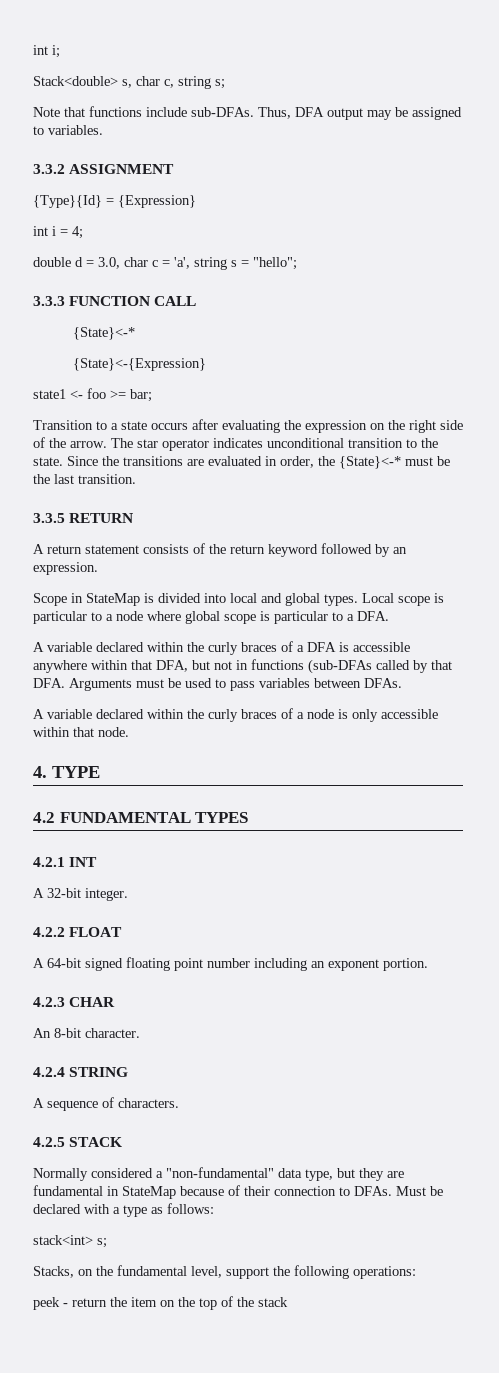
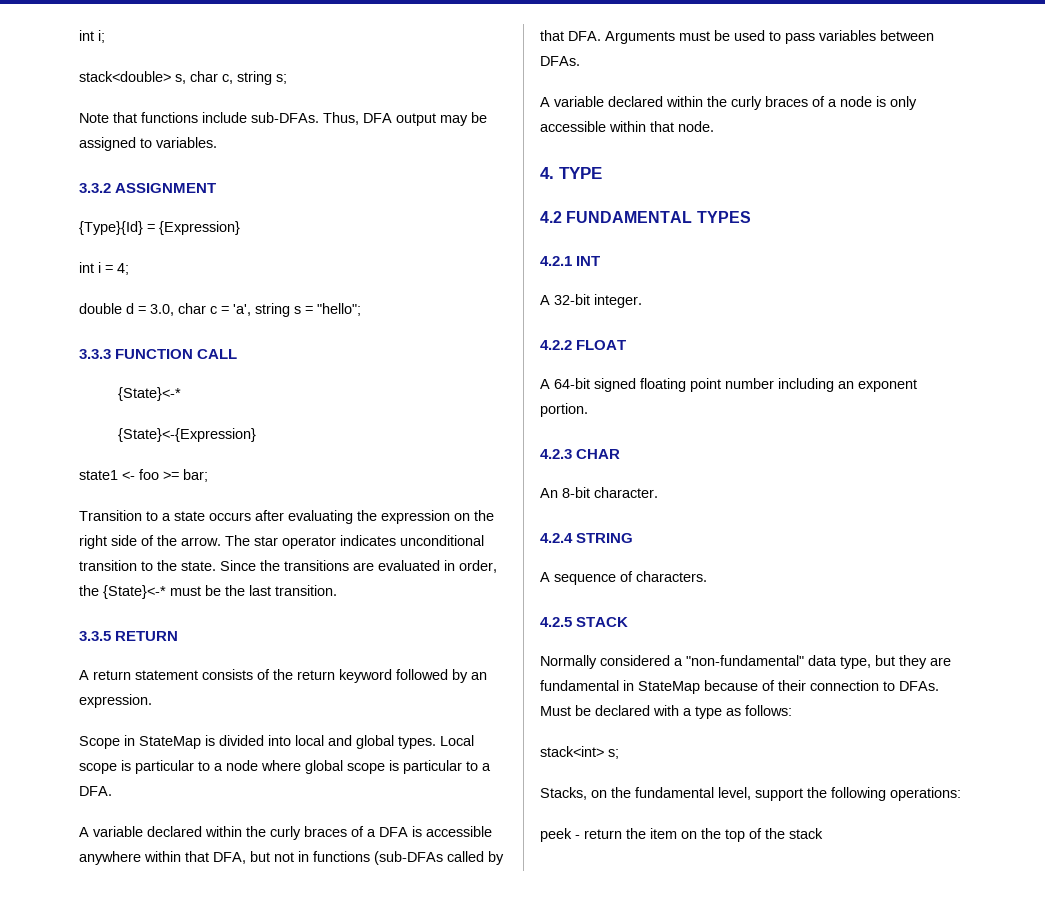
[33,76,118,86] Stack<double> -> [79,71,171,82] stack<double>

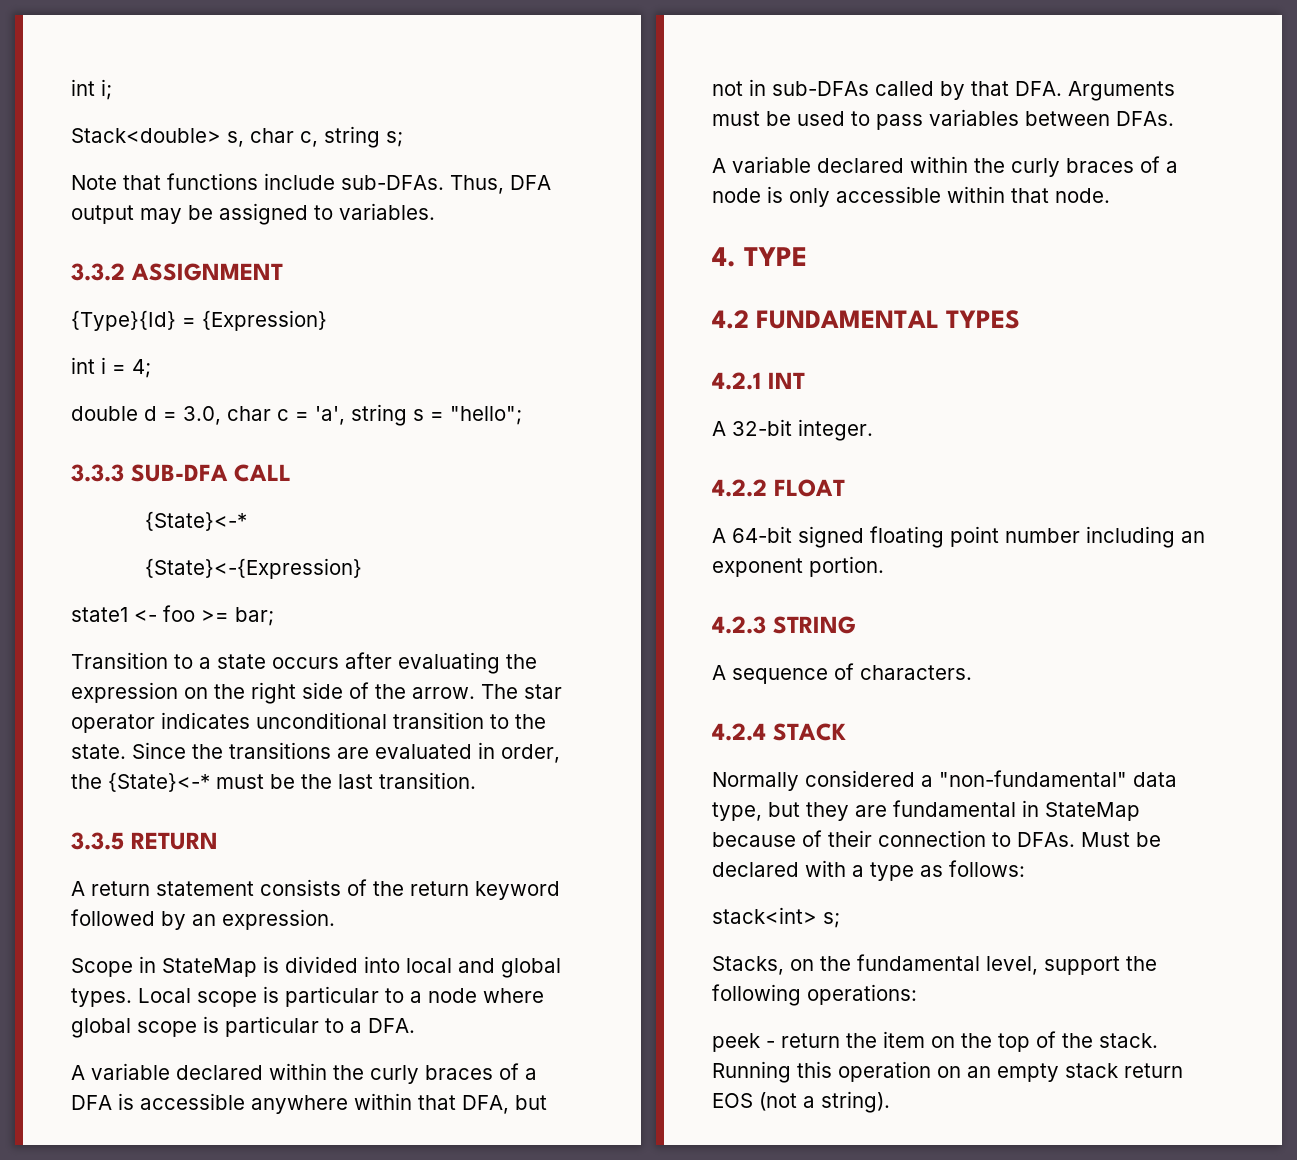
[79,71,171,82] stack<double> -> [71,128,221,143] Stack<double>
[115,349,194,359] FUNCTION -> [130,464,228,482] SUB-DFA
[313,851,443,865] functions (sub-DFAs -> [772,81,869,96] sub-DFAs
[576,449,621,459] [540,487,658,498] [540,533,573,543] CHAR // An 8-bit character. // 4.2.4 -> (766, 625) none
[540,617,572,627] 4.2.5 -> [712,723,766,741] 4.2.4
[789,828,823,839] stack -> [1099,1033,1158,1048] [712,1061,1183,1083] [712,1091,890,1113] stack. Running this operation on an empty stack return EOS (not a string).

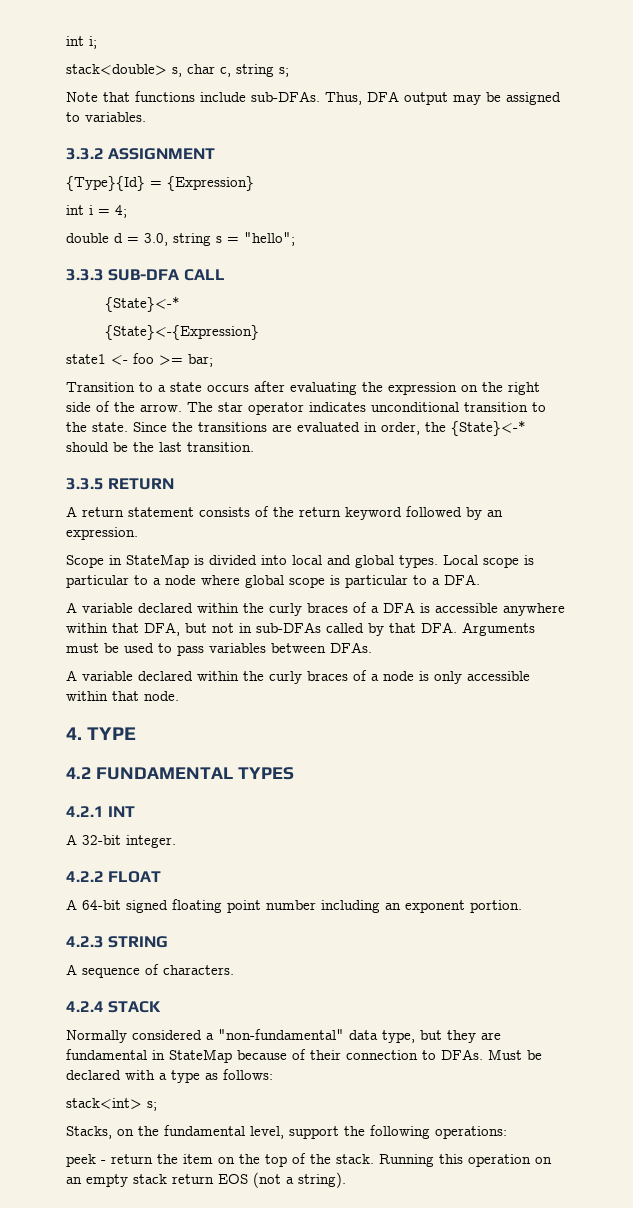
[71,128,221,143] Stack<double> -> [66,64,167,75] stack<double>
[227,406,345,425] char c = 'a', -> (168, 239) none
[216,774,264,789] must -> [66,442,109,452] should

